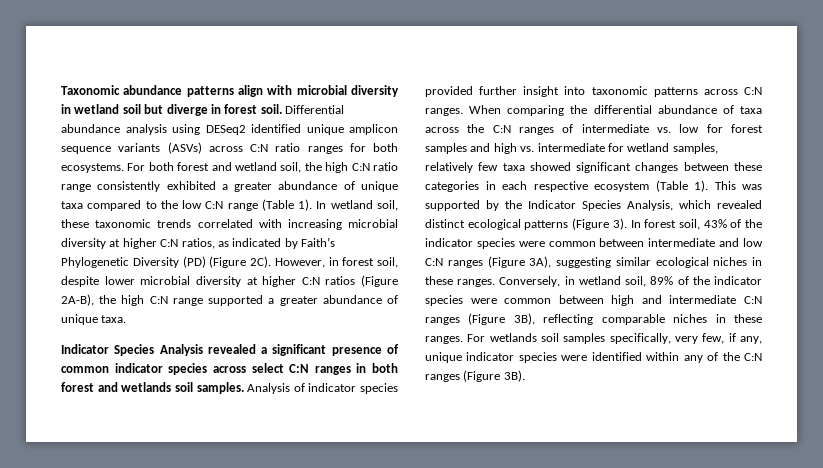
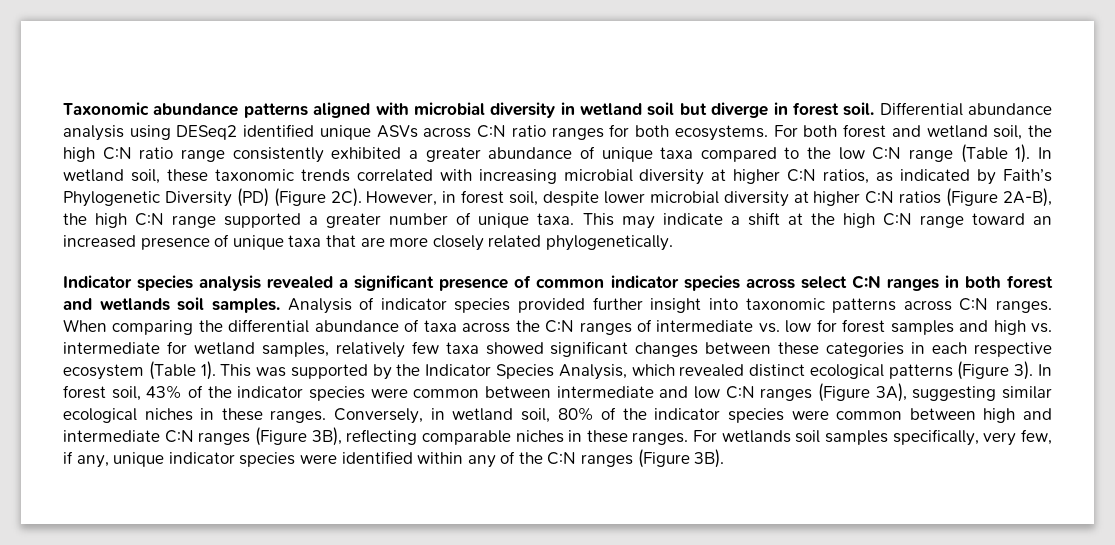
[238,85,263,97] align -> [313,102,371,118] aligned
[349,124,398,135] [61,142,202,154] amplicon sequence variants (ASVs) -> [376,125,418,138] ASVs
[322,295,382,304] abundance -> [389,213,449,225] number
[61,344,203,356] // Indicator Species Analysis -> [582,212,1052,229] [63,234,673,251] [63,275,262,291] This may indicate a shift at the high C:N range toward an increased presence of unique taxa that are more closely related phylogenetically. // Indicator species analysis
[650,276,674,285] 89% -> [557,407,594,421] 80%

